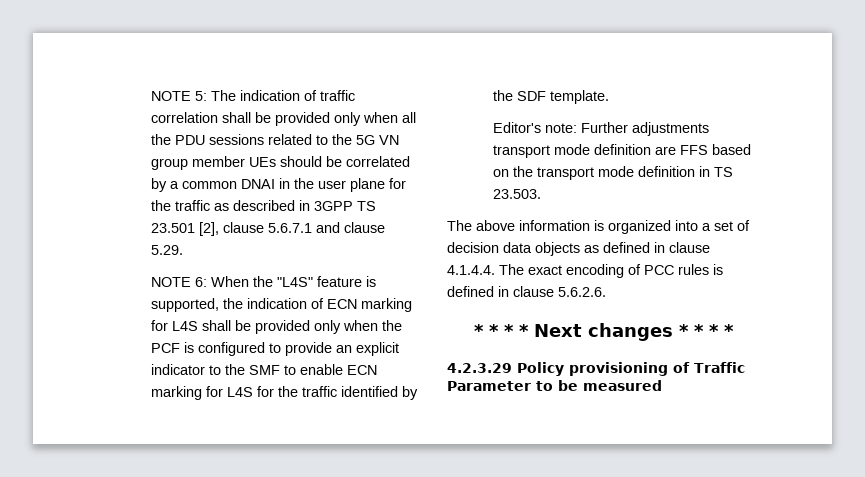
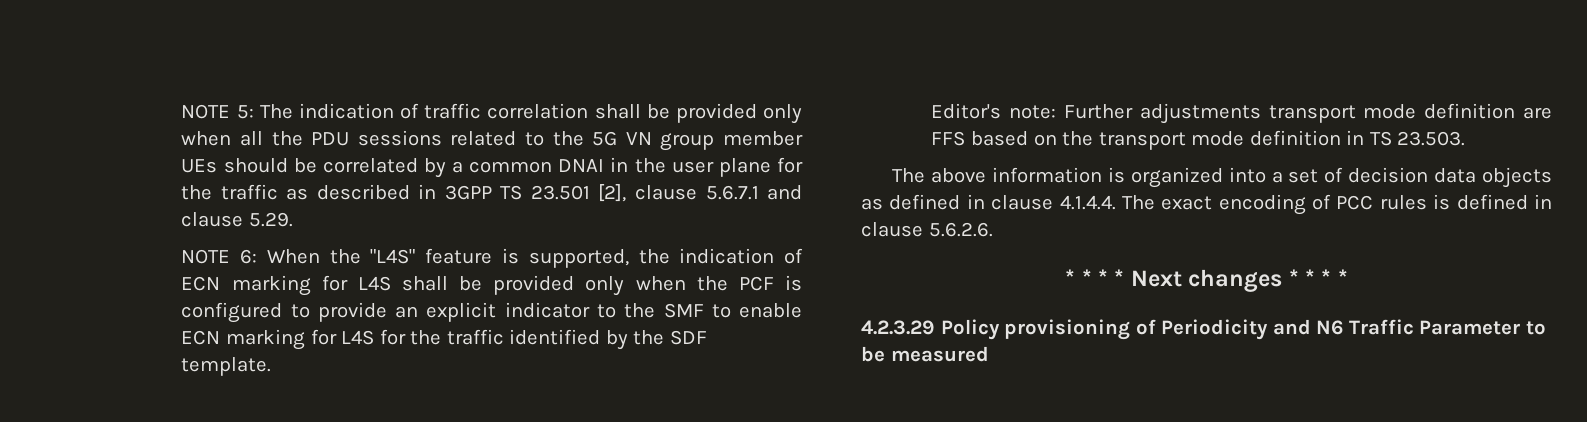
(690, 367) none -> [1161,319,1344,340] Periodicity and N6

